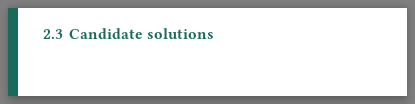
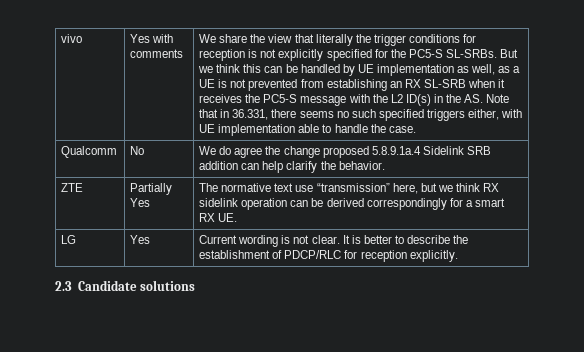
(43, 34) none -> [61,34,83,43] [130,34,174,43] [130,49,184,58] [199,34,477,46] [199,49,519,61] [198,64,521,76] [199,79,506,91] [199,94,510,106] [199,109,523,121] [199,124,416,136] [61,146,118,158] [130,146,145,155] [199,146,492,158] [199,161,385,173] [61,183,84,192] [130,183,173,195] [130,198,151,207] [199,183,500,194] [199,198,506,210] [199,213,238,222] [61,235,77,244] [130,235,151,244] [199,235,469,247] [199,250,458,262] vivo | Yes with comments | We share the view that literally the trigger conditions for reception is not explicitly specified for the PC5-S SL-SRBs. But we think this can be handled by UE implementation as well, as a UE is not prevented from establishing an RX SL-SRB when it receives the PC5-S message with the L2 ID(s) in the AS. Note that in 36.331, there seems no such specified triggers either, with UE implementation able to handle the case. // Qualcomm | No | We do agree the change proposed 5.8.9.1a.4 Sidelink SRB addition can help clarify the behavior. // ZTE | Partially Yes | The normative text use “transmission” here, but we think RX sidelink operation can be derived correspondingly for a smart RX UE. // LG | Yes | Current wording is not clear. It is better to describe the establishment of PDCP/RLC for reception explicitly. //

